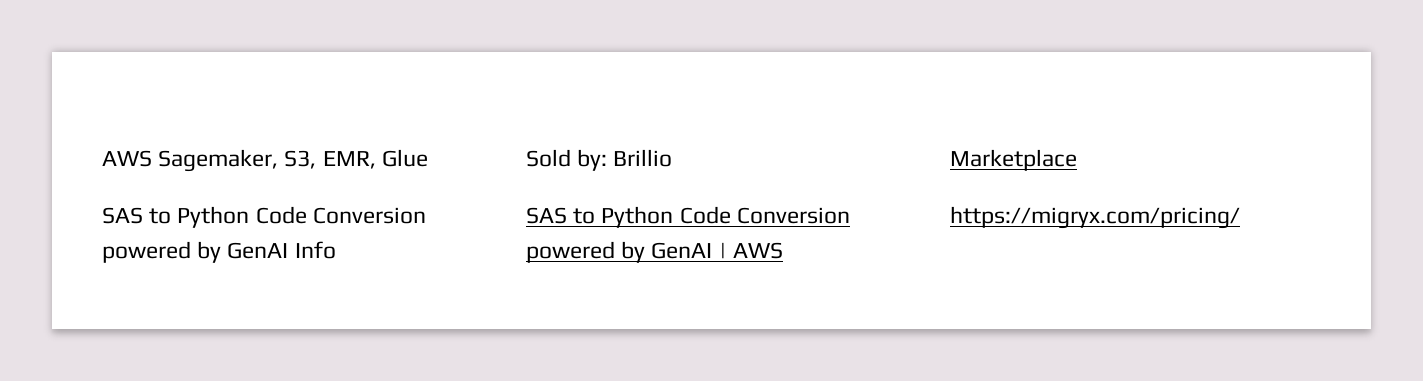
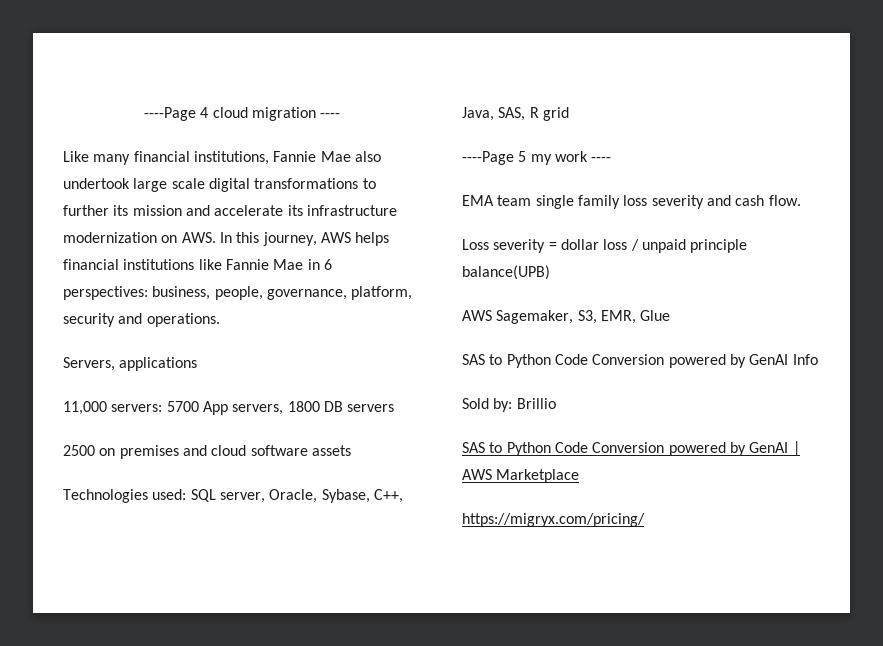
(102, 158) none -> [143,107,341,121] [63,151,381,165] [63,178,376,192] [63,205,397,216] [63,232,390,246] [63,259,332,270] [63,286,413,300] [63,313,220,327] [63,357,198,371] [63,401,395,415] [63,445,351,459] [63,489,403,503] [462,107,569,121] [462,151,612,165] [462,195,801,209] [462,239,748,253] [462,265,550,280] ----Page 4 cloud migration ---- // Like many financial institutions, Fannie Mae also undertook large scale digital transformations to further its mission and accelerate its infrastructure modernization on AWS. In this journey, AWS helps financial institutions like Fannie Mae in 6 perspectives: business, people, governance, platform, security and operations. // Servers, applications // 11,000 servers: 5700 App servers, 1800 DB servers // 2500 on premises and cloud software assets // Technologies used: SQL server, Oracle, Sybase, C++, Java, SAS, R grid // ----Page 5 my work ---- // EMA team single family loss severity and cash flow. // Loss severity = dollar loss / unpaid principle balance(UPB) //

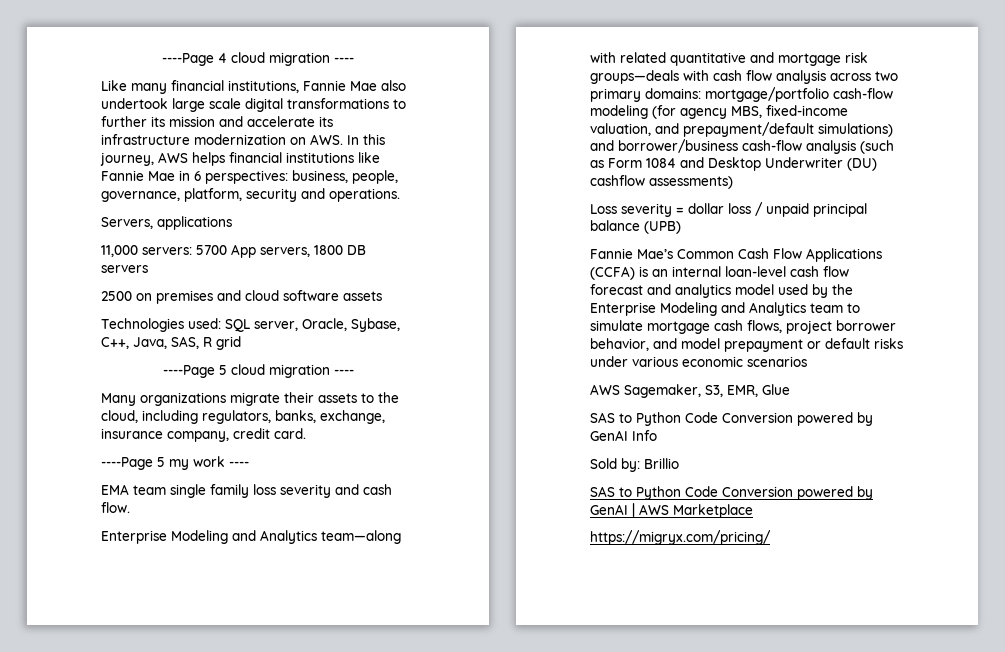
(569, 114) none -> [162,364,354,378] [101,392,399,406] [101,410,385,424] [101,428,306,442] // ----Page 5 cloud migration ---- // Many organizations migrate their assets to the cloud, including regulators, banks, exchange, insurance company, credit card.
(801, 200) none -> [101,530,401,544] [590,52,868,66] [590,70,898,84] [590,87,893,102] [590,105,848,119] [590,122,893,137] [590,139,894,154] [590,157,877,171] [590,175,733,189] // Enterprise Modeling and Analytics team—along with related quantitative and mortgage risk groups—deals with cash flow analysis across two primary domains: mortgage/portfolio cash-flow modeling (for agency MBS, fixed-income valuation, and prepayment/default simulations) and borrower/business cash-flow analysis (such as Form 1084 and Desktop Underwriter (DU) cashflow assessments)
[690,239,748,253] [462,265,550,280] principle balance(UPB) -> [813,203,867,217] [590,220,681,234] [590,248,882,262] [590,266,849,280] [590,284,853,298] [590,302,860,316] [590,320,896,334] [590,338,903,352] [590,356,807,367] principal balance (UPB) // Fannie Mae’s Common Cash Flow Applications (CCFA) is an internal loan-level cash flow forecast and analytics model used by the Enterprise Modeling and Analytics team to simulate mortgage cash flows, project borrower behavior, and model prepayment or default risks under various economic scenarios

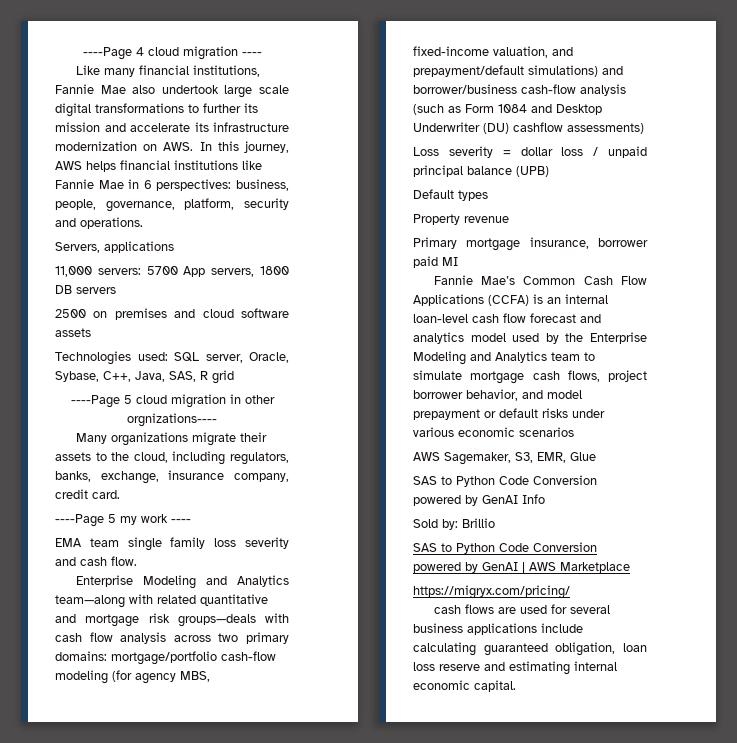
[333,369,354,375] ---- -> [229,394,275,404] [127,413,217,427] in other orgnizations----
(681, 227) none -> [413,189,488,201] [413,214,509,225] [413,237,648,251] [413,256,458,268] // Default types // Property revenue // Primary mortgage insurance, borrower paid MI
(771, 537) none -> [433,604,610,614] [413,623,583,635] [413,642,647,656] [413,661,617,675] [413,680,516,692] // cash flows are used for several business applications include calculating guaranteed obligation, loan loss reserve and estimating internal economic capital.

